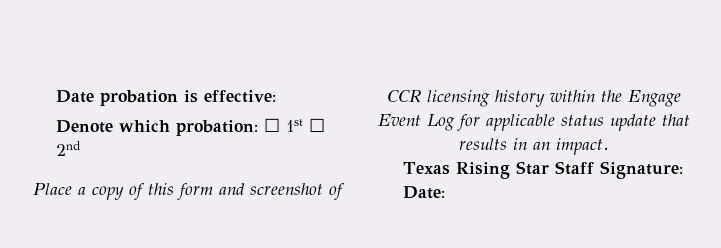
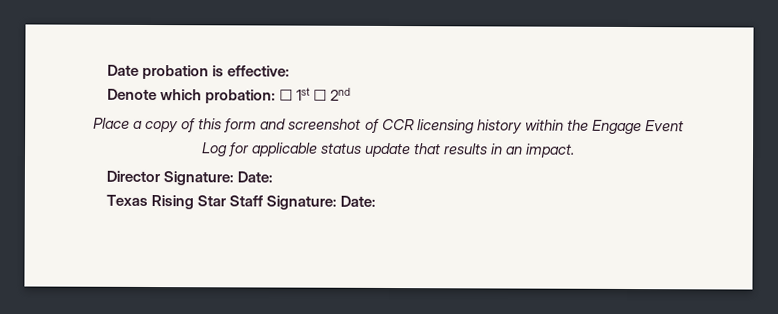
(609, 146) none -> [105,170,273,186] // Director Signature: Date:

